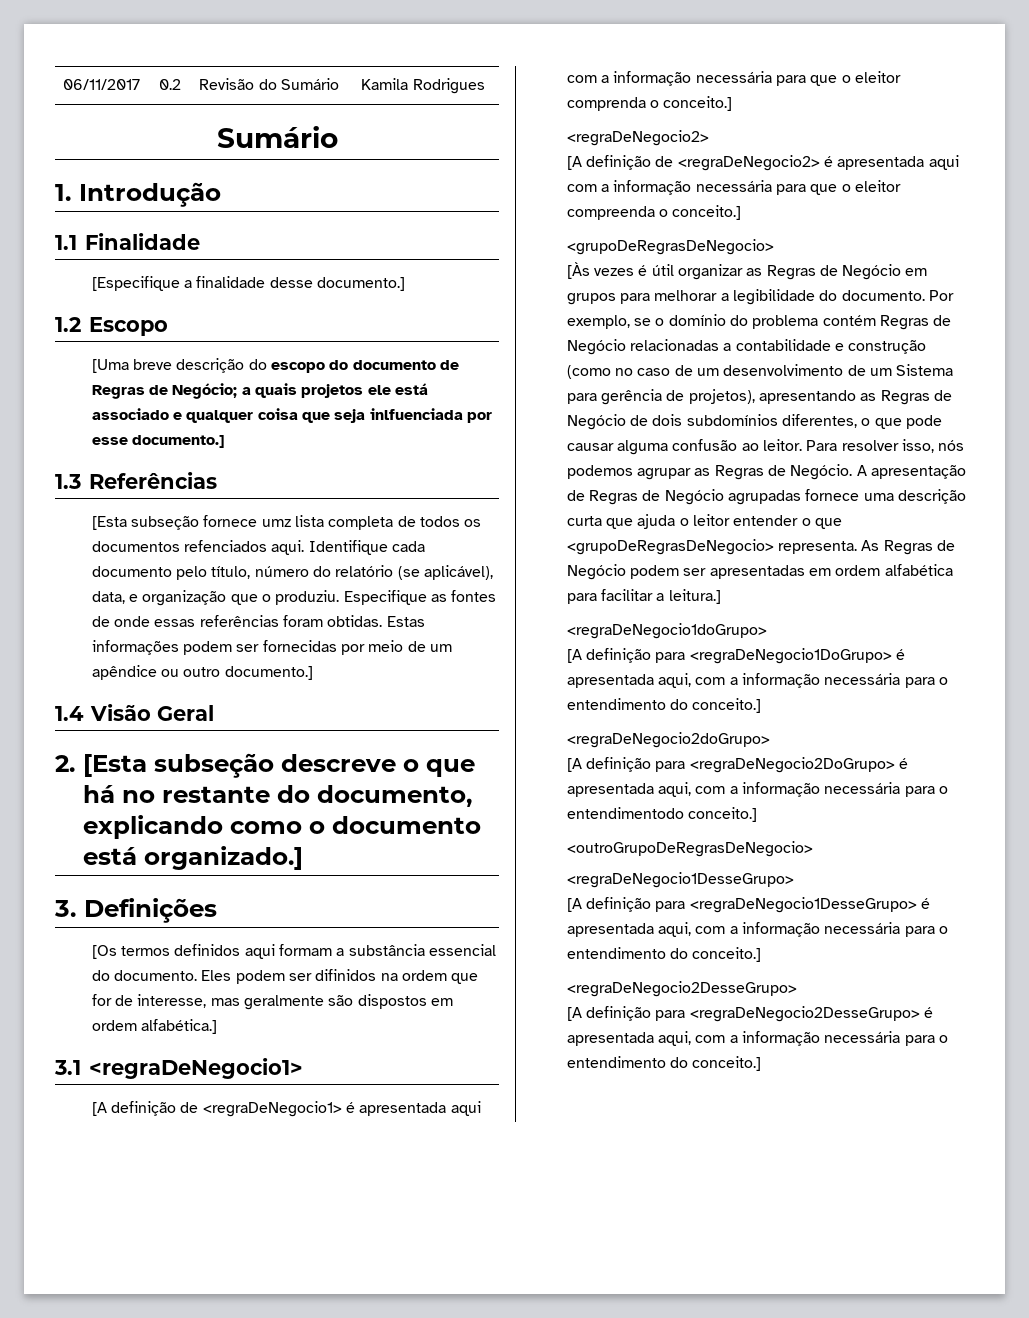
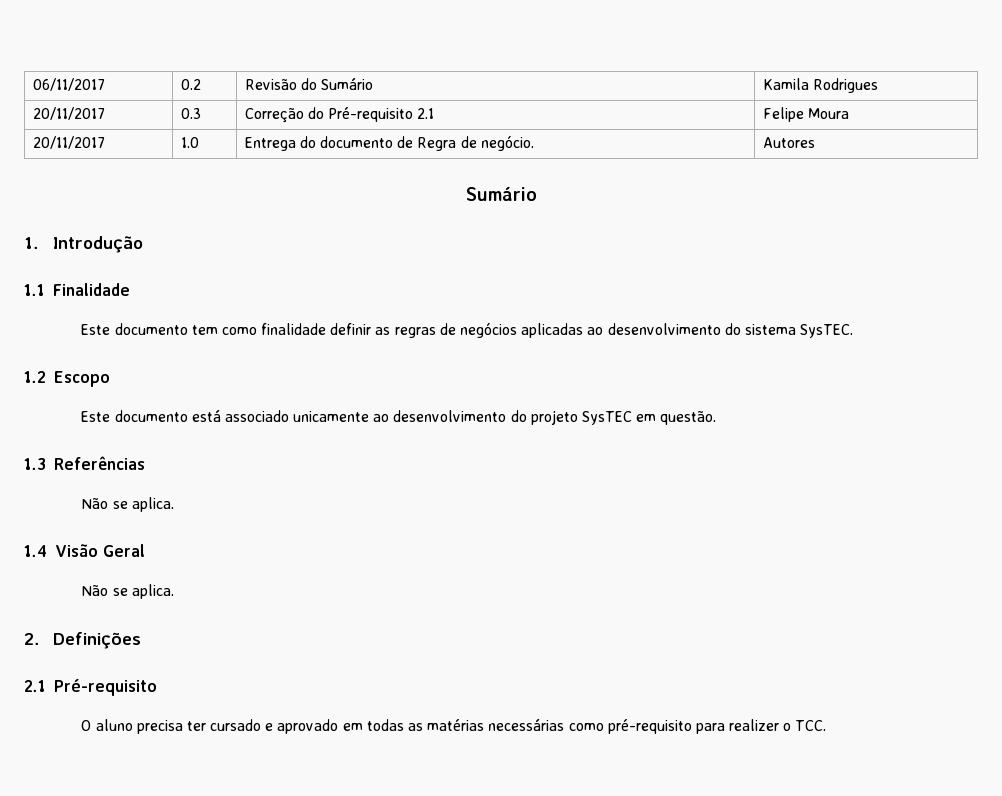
(485, 86) none -> [32,107,105,120] [180,108,201,119] [244,107,435,123] [762,107,849,122] [32,136,105,149] [180,137,199,148] [244,135,534,151] [762,137,815,148] // 20/11/2017 | 0.3 | Correção do Pré-requisito 2.1 | Felipe Moura // 20/11/2017 | 1.0 | Entrega do documento de Regra de negócio. | Autores
[91,276,405,291] [55,317,168,336] [91,358,459,373] [91,383,428,399] [91,408,492,423] [91,435,224,448] [55,472,217,489] [91,515,482,530] [91,540,425,555] [91,565,493,580] [91,590,497,606] [91,615,425,627] [91,640,452,655] [91,665,313,680] [55,704,214,721] [55,753,475,778] [83,785,472,807] [83,815,481,839] [83,846,303,870] [54,898,217,923] [91,944,496,959] [91,969,479,984] [91,994,453,1010] [91,1019,217,1034] [54,1058,303,1079] [91,1101,481,1117] [566,71,901,86] [566,96,733,111] [566,130,709,146] [566,155,959,171] [566,180,901,195] [566,205,742,220] [566,239,774,255] [566,262,928,280] [566,289,954,305] [566,314,952,330] [566,339,927,355] [566,364,954,379] [566,389,952,405] [566,414,942,430] [566,439,965,455] [566,464,966,480] [566,489,966,505] [566,514,842,529] [566,539,955,555] [566,564,953,580] [566,589,721,604] [566,623,767,639] [566,648,905,664] [566,673,948,688] [566,698,762,713] [566,732,770,748] [566,757,908,773] [566,782,948,797] [566,807,757,822] [566,841,813,857] [566,872,794,888] [566,897,930,913] [566,922,948,937] [566,947,762,962] [566,981,797,997] [566,1006,933,1022] [566,1031,948,1046] [566,1056,762,1071] [Especifique a finalidade desse documento.] // 1.2 Escopo // [Uma breve descrição do escopo do documento de Regras de Negócio; a quais projetos ele está associado e qualquer coisa que seja inlfuenciada por esse documento.] // 1.3 Referências // [Esta subseção fornece umz lista completa de todos os documentos refenciados aqui. Identifique cada documento pelo título, número do relatório (se aplicável), data, e organização que o produziu. Especifique as fontes de onde essas referências foram obtidas. Estas informações podem ser fornecidas por meio de um apêndice ou outro documento.] // 1.4 Visão Geral // 2. [Esta subseção descreve o que há no restante do documento, explicando como o documento está organizado.] // 3. Definições // [Os termos definidos aqui formam a substância essencial do documento. Eles podem ser difinidos na ordem que for de interesse, mas geralmente são dispostos em ordem alfabética.] // 3.1 <regraDeNegocio1> // [A definição de <regraDeNegocio1> é apresentada aqui com a informação necessária para que o eleitor comprenda o conceito.] // <regraDeNegocio2> // [A definição de <regraDeNegocio2> é apresentada aqui com a informação necessária para que o eleitor compreenda o conceito.] // <grupoDeRegrasDeNegocio> // [Às vezes é útil organizar as Regras de Negócio em grupos para melhorar a legibilidade do documento. Por exemplo, se o domínio do problema contém Regras de Negócio relacionadas a contabilidade e construção (como no caso de um desenvolvimento de um Sistema para gerência de projetos), apresentando as Regras de Negócio de dois subdomínios diferentes, o que pode causar alguma confusão ao leitor. Para resolver isso, nós podemos agrupar as Regras de Negócio. A apresentação de Regras de Negócio agrupadas fornece uma descrição curta que ajuda o leitor entender o que <grupoDeRegrasDeNegocio> representa. As Regras de Negócio podem ser apresentadas em ordem alfabética para facilitar a leitura.] // <regraDeNegocio1doGrupo> // [A definição para <regraDeNegocio1DoGrupo> é apresentada aqui, com a informação necessária para o entendimento do conceito.] // <regraDeNegocio2doGrupo> // [A definição para <regraDeNegocio2DoGrupo> é apresentada aqui, com a informação necessária para o entendimentodo conceito.] // <outroGrupoDeRegrasDeNegocio> // <regraDeNegocio1DesseGrupo> // [A definição para <regraDeNegocio1DesseGrupo> é apresentada aqui, com a informação necessária para o entendimento do conceito.] // <regraDeNegocio2DesseGrupo> // [A definição para <regraDeNegocio2DesseGrupo> é apresentada aqui, com a informação necessária para o entendimento do conceito.] -> [81,322,854,338] [24,371,110,387] [81,410,717,425] [24,456,145,470] [81,497,174,512] [24,544,145,557] [81,584,174,599] [24,632,141,649] [24,679,157,696] [81,719,827,734] Este documento tem como finalidade definir as regras de negócios aplicadas ao desenvolvimento do sistema SysTEC. // 1.2 Escopo // Este documento está associado unicamente ao desenvolvimento do projeto SysTEC em questão. // 1.3 Referências // Não se aplica. // 1.4 Visão Geral // Não se aplica. // 2. Definições // 2.1 Pré-requisito // O aluno precisa ter cursado e aprovado em todas as matérias necessárias como pré-requisito para realizer o TCC.

